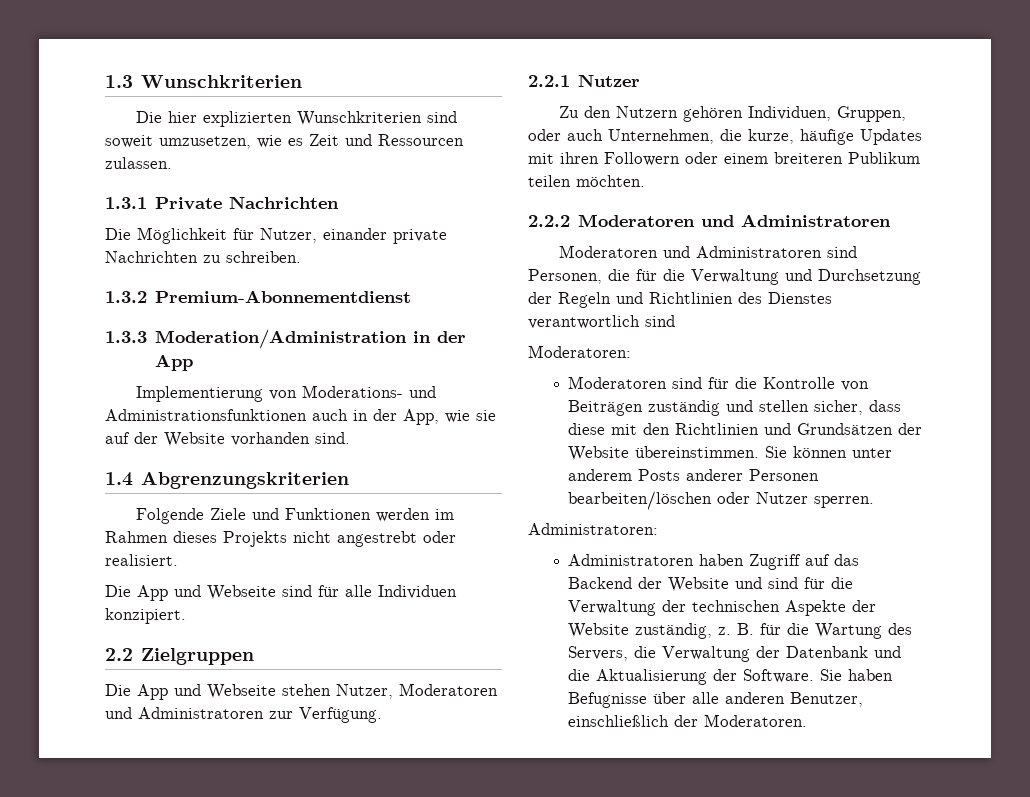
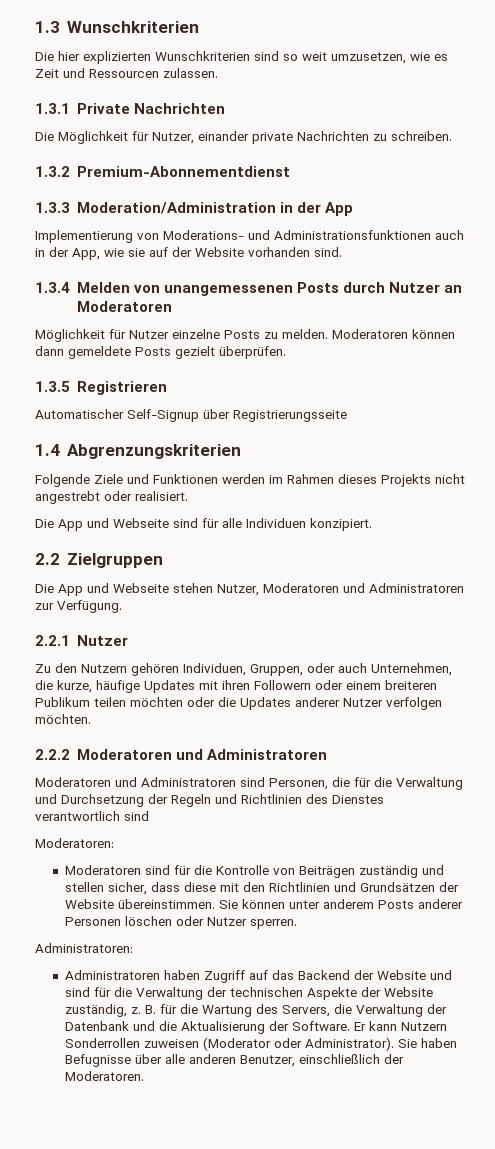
[105,135,153,148] soweit -> [283,52,327,61] so weit
(350, 438) none -> [35,282,463,296] [76,301,172,312] [35,329,455,342] [35,346,286,359] [35,381,167,395] [35,409,347,422] // 1.3.4 Melden von unangemessenen Posts durch Nutzer an Moderatoren // Möglichkeit für Nutzer einzelne Posts zu melden. Moderatoren können dann gemeldete Posts gezielt überprüfen. // 1.3.5 Registrieren // Automatischer Self-Signup über Registrierungsseite
(571, 181) none -> [130,697,442,710] möchten oder die Updates anderer Nutzer verfolgen
[568,491,713,510] bearbeiten/löschen -> [124,916,172,926] löschen
(815, 676) none -> [353,1021,447,1031] [64,1037,394,1051] Er kann Nutzern Sonderrollen zuweisen (Moderator oder Administrator).

